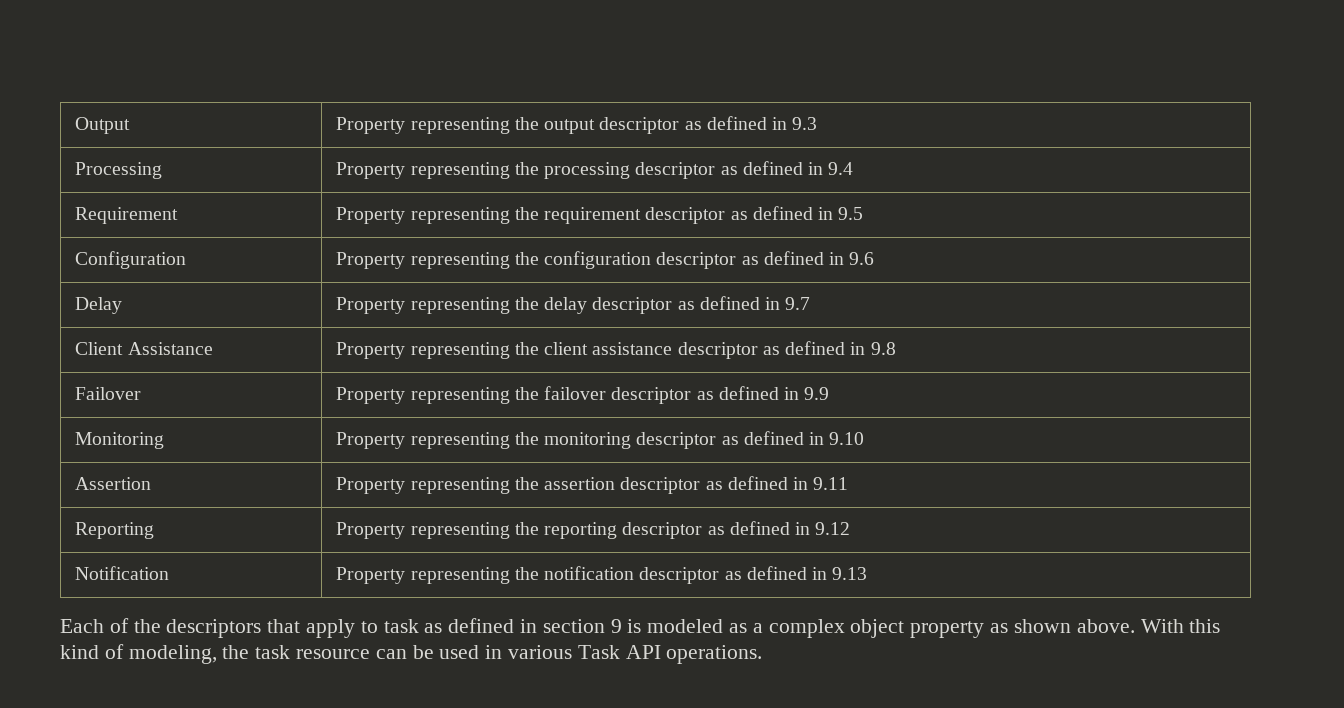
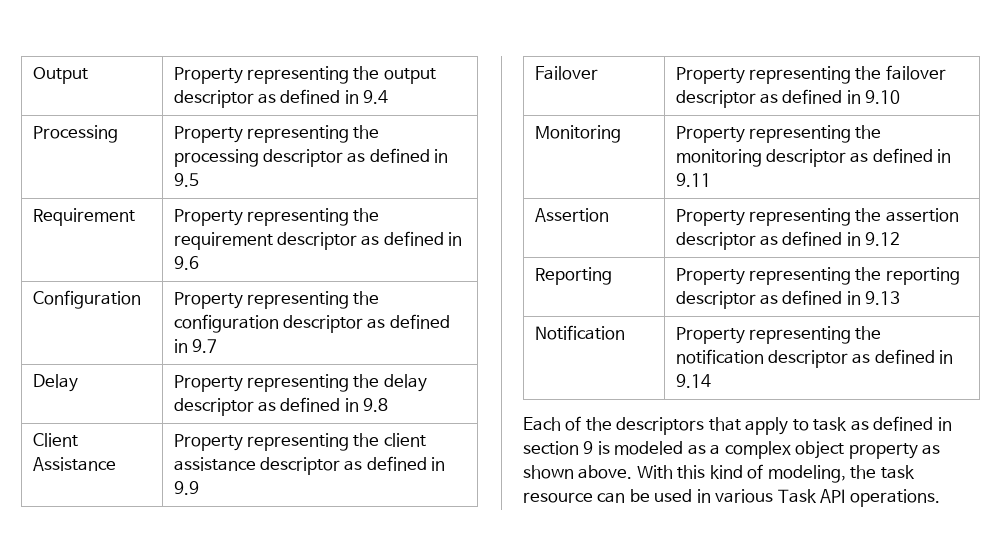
[792,117,818,130] 9.3 -> [363,90,389,104] 9.4
[828,162,854,175] 9.4 -> [173,173,199,187] 9.5
[838,207,864,220] 9.5 -> [173,256,199,270] 9.6
[849,252,875,265] 9.6 -> [191,339,217,353] 9.7
[785,297,811,310] 9.7 -> [363,398,389,412] 9.8
[870,342,896,355] 9.8 -> [173,481,199,495] 9.9
[804,387,830,400] 9.9 -> [865,90,901,104] 9.10
[829,432,865,445] 9.10 -> [675,173,711,187] 9.11
[813,477,849,490] 9.11 -> [865,232,901,246] 9.12
[815,522,851,535] 9.12 -> [865,291,901,305] 9.13
[832,567,868,580] 9.13 -> [675,374,711,388] 9.14

